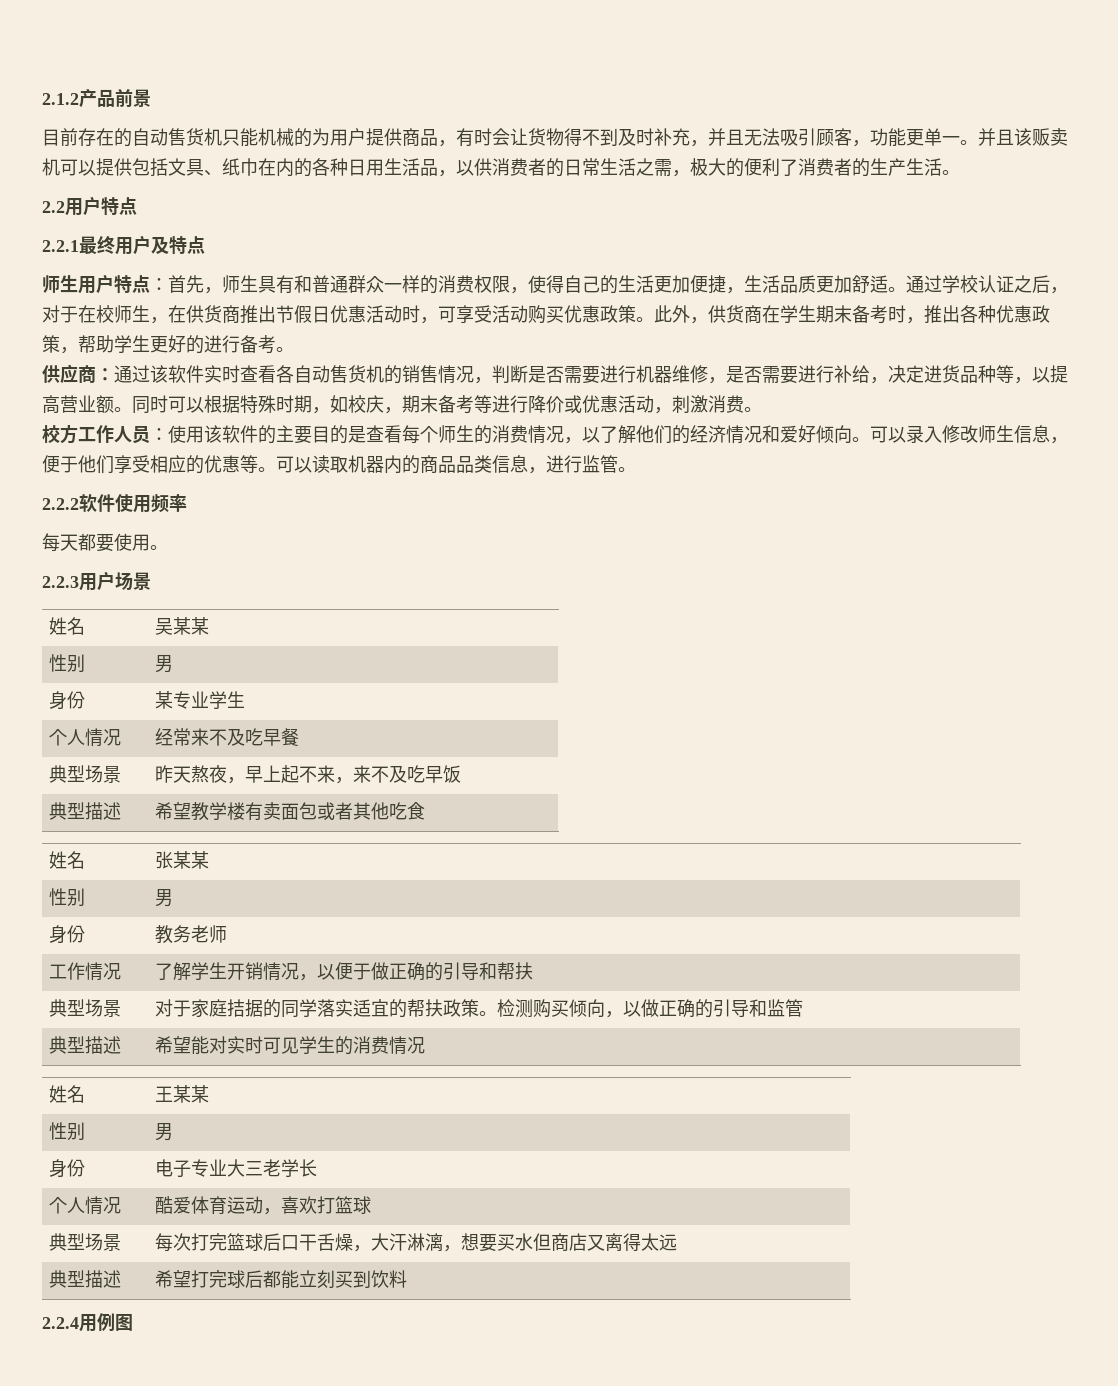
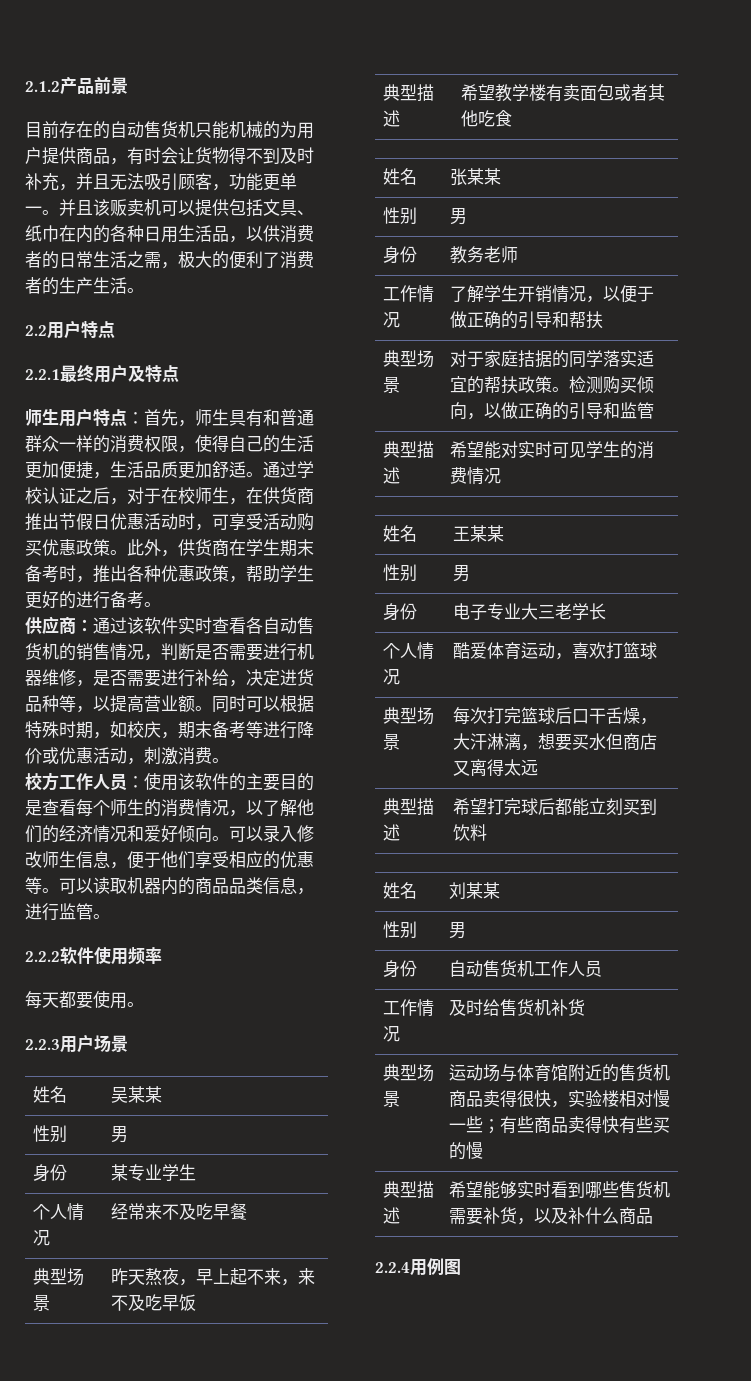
(408, 1279) none -> [382,882,417,899] [448,882,500,899] [382,921,417,939] [448,922,466,939] [382,960,417,978] [448,960,602,977] [382,999,434,1017] [382,1026,400,1042] [448,999,585,1016] [382,1064,434,1082] [382,1091,400,1107] [448,1064,670,1082] [448,1089,670,1108] [448,1116,670,1134] [448,1141,483,1160] [382,1181,434,1199] [382,1207,400,1224] [448,1181,670,1199] [448,1207,653,1225] // 姓名 | 刘某某 // 性别 | 男 // 身份 | 自动售货机工作人员 // 工作情况 | 及时给售货机补货 // 典型场景 | 运动场与体育馆附近的售货机商品卖得很快，实验楼相对慢一些；有些商品卖得快有些买的慢 // 典型描述 | 希望能够实时看到哪些售货机需要补货，以及补什么商品

